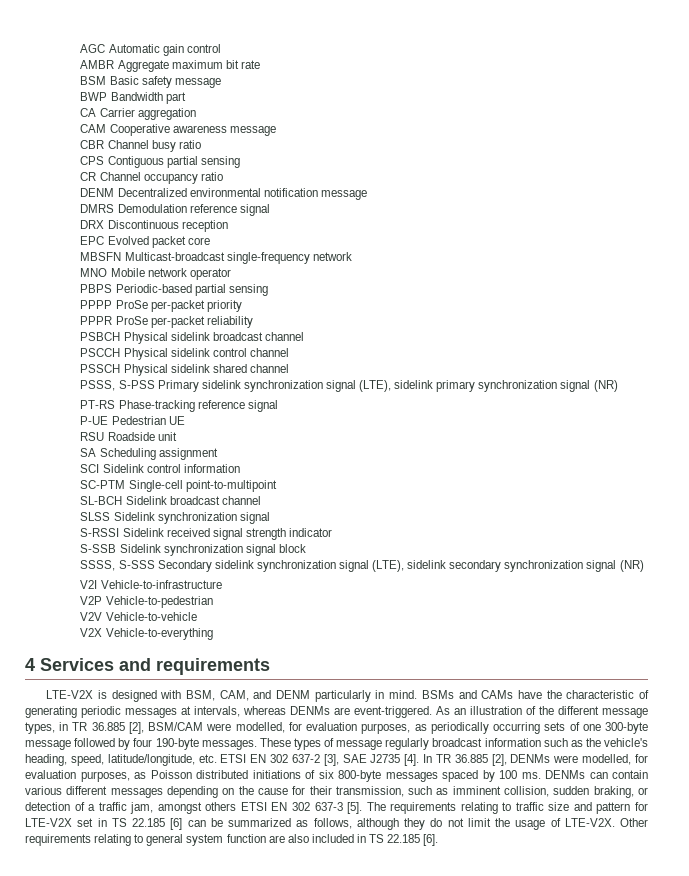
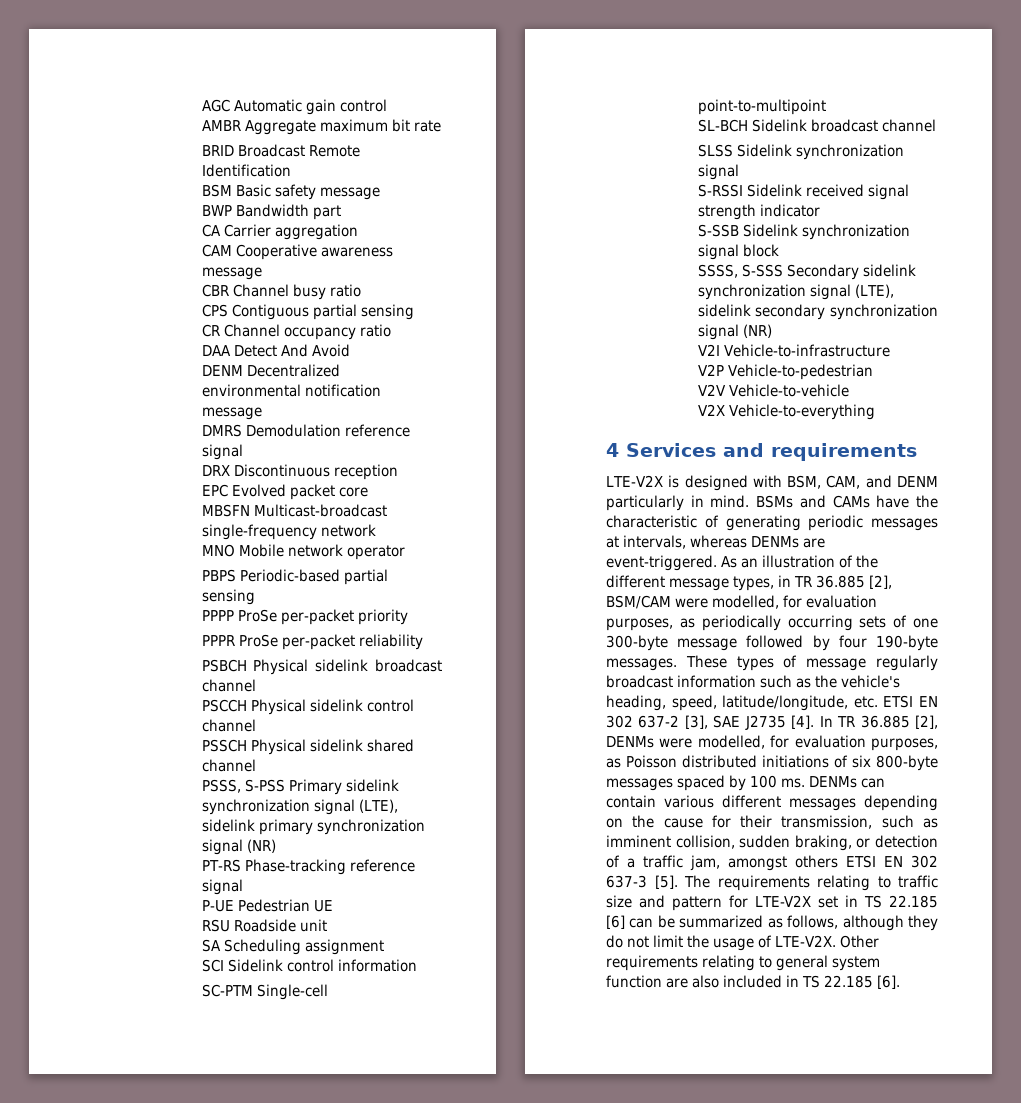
(260, 64) none -> [201,144,360,157] [201,164,291,177] // BRID Broadcast Remote Identification
(223, 176) none -> [201,344,350,357] // DAA Detect And Avoid

